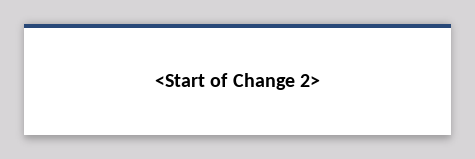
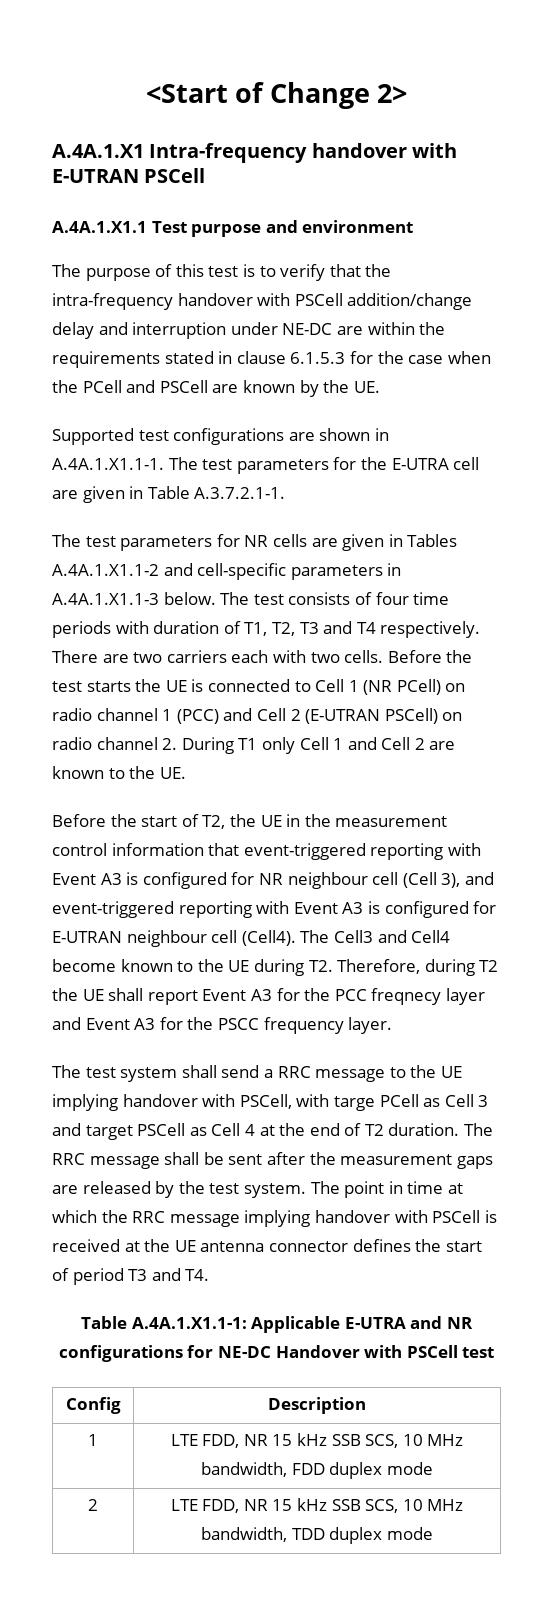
(320, 80) none -> [52,143,457,163] [52,168,206,183] [52,220,414,237] [52,264,392,281] [52,293,473,310] [52,322,446,339] [52,351,491,368] [52,380,380,397] [52,428,389,445] [52,457,480,474] [52,486,286,503] [52,534,458,551] [52,563,402,580] [52,592,450,605] [52,621,481,638] [52,650,473,663] [52,679,466,695] [52,708,463,724] [52,737,456,754] [52,766,186,779] [52,814,448,829] [52,843,481,860] [52,872,494,889] [52,901,497,918] [52,930,451,947] [52,959,499,976] [52,988,485,1005] [52,1017,393,1034] [52,1065,462,1082] [52,1094,489,1111] [52,1123,494,1140] [52,1152,493,1169] [52,1181,463,1198] [52,1210,497,1227] [52,1239,482,1252] [52,1268,210,1285] [81,1316,473,1333] [58,1345,495,1362] [65,1397,121,1414] [268,1397,366,1414] [88,1434,98,1446] [170,1433,464,1448] [201,1462,433,1479] [88,1499,98,1511] [170,1498,464,1513] [201,1527,433,1544] // A.4A.1.X1 Intra-frequency handover with E-UTRAN PSCell // A.4A.1.X1.1 Test purpose and environment // The purpose of this test is to verify that the intra-frequency handover with PSCell addition/change delay and interruption under NE-DC are within the requirements stated in clause 6.1.5.3 for the case when the PCell and PSCell are known by the UE. // Supported test configurations are shown in A.4A.1.X1.1-1. The test parameters for the E-UTRA cell are given in Table A.3.7.2.1-1. // The test parameters for NR cells are given in Tables A.4A.1.X1.1-2 and cell-specific parameters in A.4A.1.X1.1-3 below. The test consists of four time periods with duration of T1, T2, T3 and T4 respectively. There are two carriers each with two cells. Before the test starts the UE is connected to Cell 1 (NR PCell) on radio channel 1 (PCC) and Cell 2 (E-UTRAN PSCell) on radio channel 2. During T1 only Cell 1 and Cell 2 are known to the UE. // Before the start of T2, the UE in the measurement control information that event-triggered reporting with Event A3 is configured for NR neighbour cell (Cell 3), and event-triggered reporting with Event A3 is configured for E-UTRAN neighbour cell (Cell4). The Cell3 and Cell4 become known to the UE during T2. Therefore, during T2 the UE shall report Event A3 for the PCC freqnecy layer and Event A3 for the PSCC frequency layer. // The test system shall send a RRC message to the UE implying handover with PSCell, with targe PCell as Cell 3 and target PSCell as Cell 4 at the end of T2 duration. The RRC message shall be sent after the measurement gaps are released by the test system. The point in time at which the RRC message implying handover with PSCell is received at the UE antenna connector defines the start of period T3 and T4. // Table A.4A.1.X1.1-1: Applicable E-UTRA and NR configurations for NE-DC Handover with PSCell test // Config | Description // 1 | LTE FDD, NR 15 kHz SSB SCS, 10 MHz bandwidth, FDD duplex mode // 2 | LTE FDD, NR 15 kHz SSB SCS, 10 MHz bandwidth, TDD duplex mode

